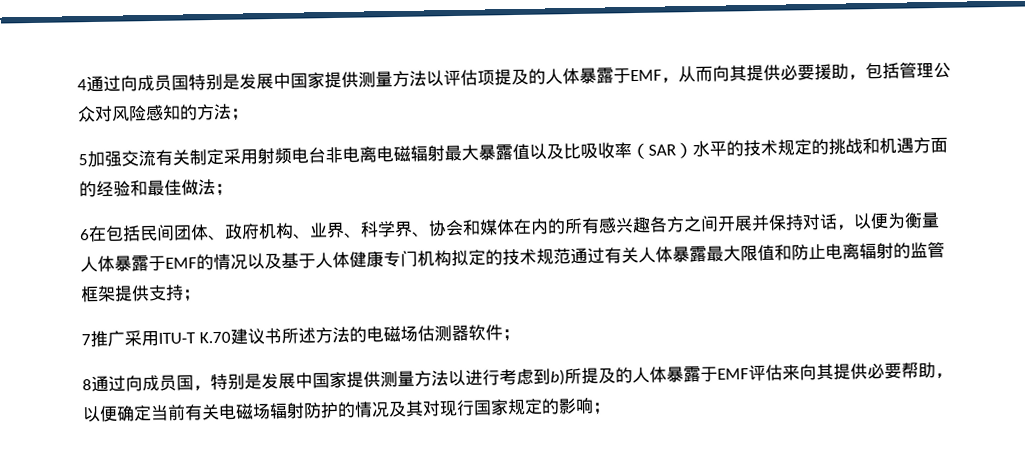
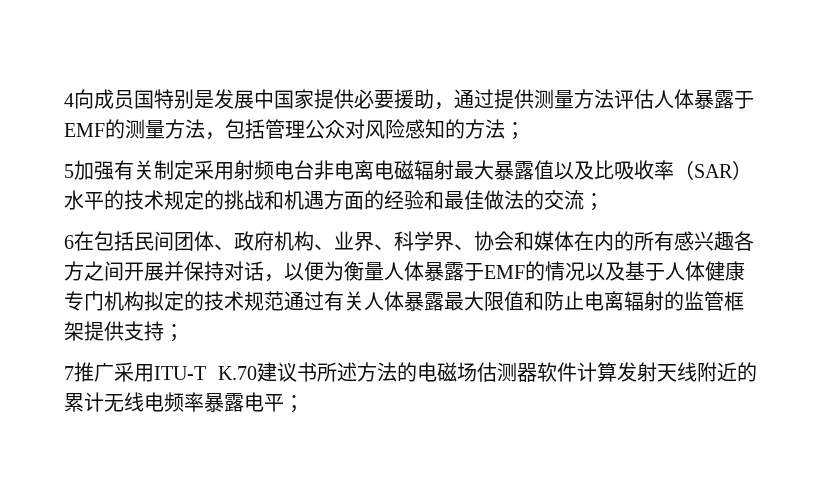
[86,75,121,93] 通过 -> (74, 100) none
[358,63,849,88] 测量方法以评估项提及的人体暴露于EMF，从而向其提供必要援助 -> [354,89,754,110] [64,119,205,139] 必要援助，通过提供测量方法评估人体暴露于EMF的测量方法
[121,149,156,167] 交流 -> (114, 170) none
(216, 187) none -> [524,190,584,210] 的交流
[501,328,520,342] [82,362,953,393] [82,397,594,423] ； // 8通过向成员国，特别是发展中国家提供测量方法以进行考虑到b)所提及的人体暴露于EMF评估来向其提供必要帮助，以便确定当前有关电磁场辐射防护的情况及其对现行国家规定的影响 -> [577,362,757,382] [64,392,284,412] 计算发射天线附近的累计无线电频率暴露电平

